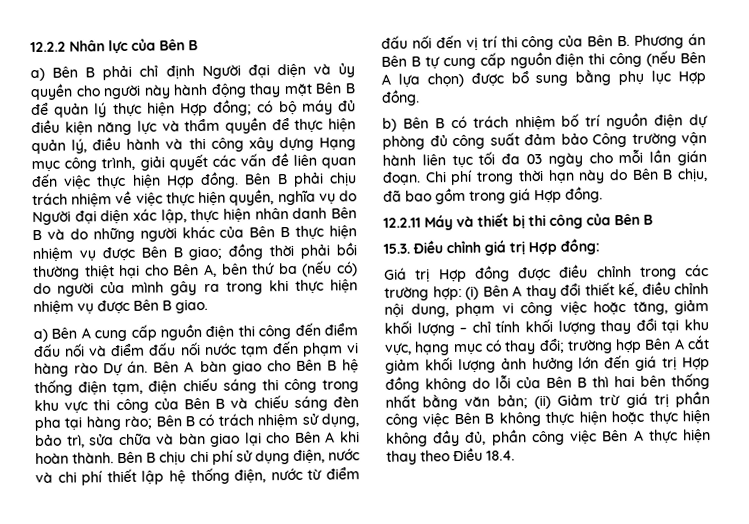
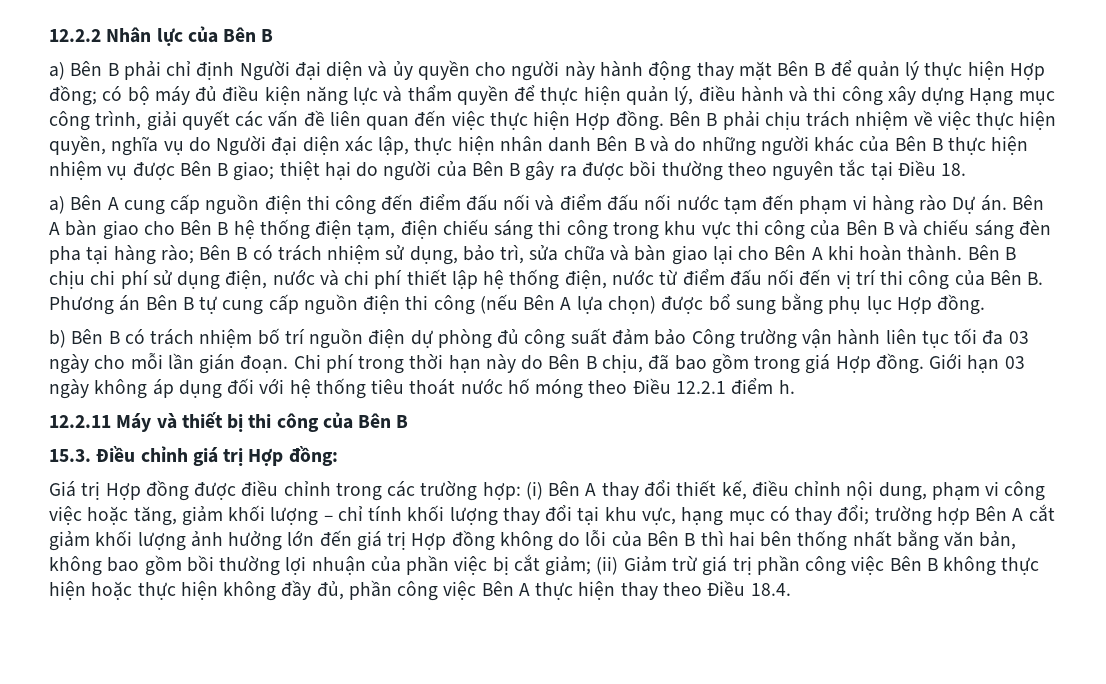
[228,242,357,260] [33,260,358,281] [33,279,358,297] [33,298,208,316] đồng thời phải bồi thường thiệt hại cho Bên A, bên thứ ba (nếu có) do người của mình gây ra trong khi thực hiện nhiệm vụ được Bên B giao. -> [279,159,967,181] thiệt hại do người của Bên B gây ra được bồi thường theo nguyên tắc tại Điều 18.
(603, 194) none -> [929,354,1025,373] [49,378,795,399] Giới hạn 03 ngày không áp dụng đối với hệ thống tiêu thoát nước hố móng theo Điều 12.2.1 điểm h.
[496,394,528,409] bản; -> [979,531,1017,550] [49,554,592,576] bản, không bao gồm bồi thường lợi nhuận của phần việc bị cắt giảm;

